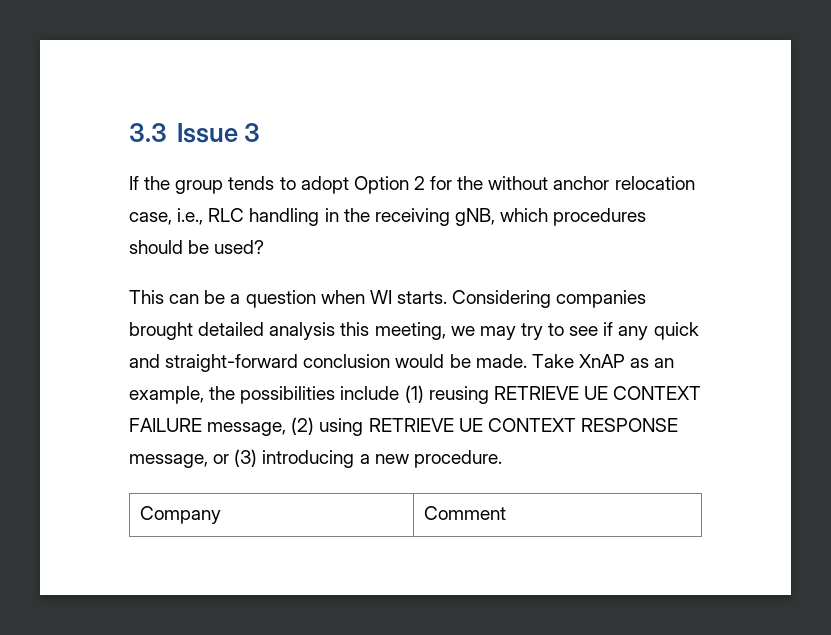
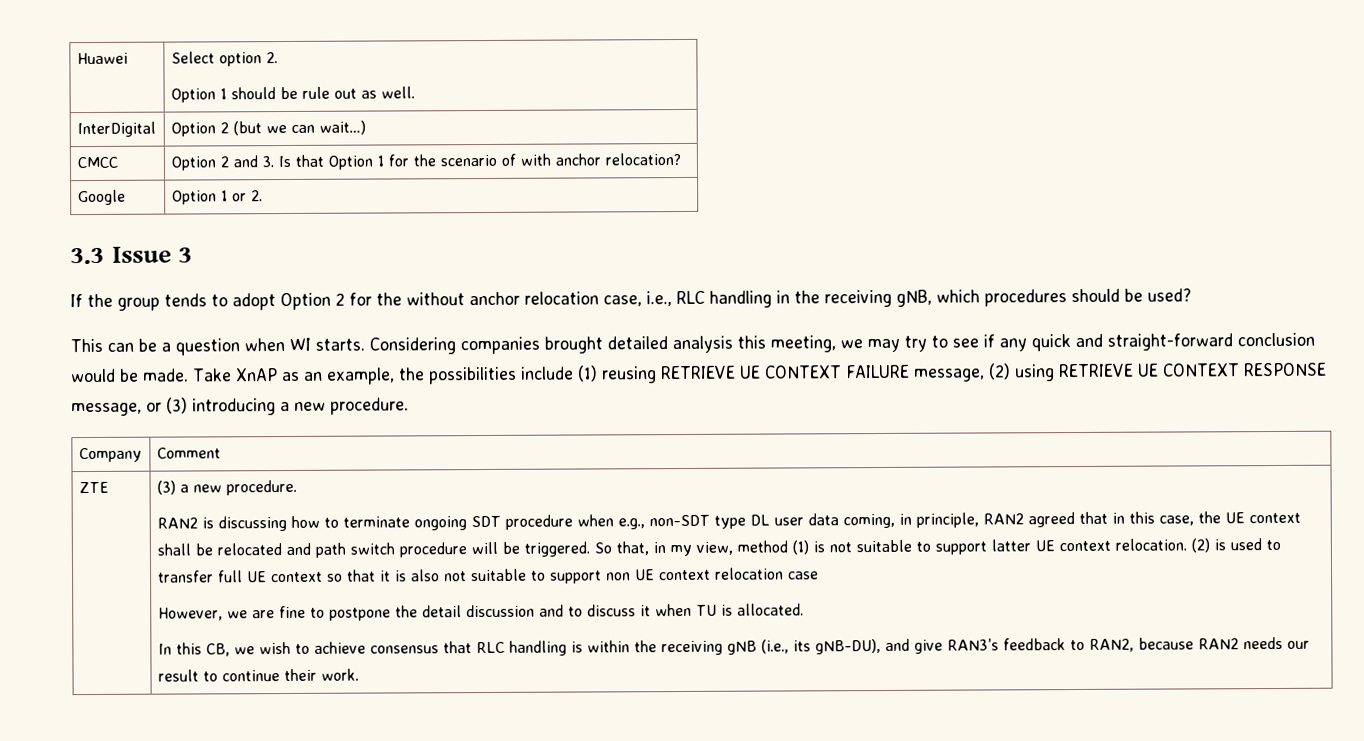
(129, 132) none -> [76,52,128,65] [170,51,278,67] [170,86,415,103] [76,121,156,138] [170,120,366,137] [76,156,118,169] [170,153,681,171] [77,189,126,206] [171,190,263,205] Huawei | Select option 2. // Option 1 should be rule out as well. // InterDigital | Option 2 (but we can wait…) // CMCC | Option 2 and 3. Is that Option 1 for the scenario of with anchor relocation? // Google | Option 1 or 2. //
(507, 513) none -> [78,481,109,494] [156,479,297,496] [156,511,1301,532] [156,538,1281,558] [157,567,819,584] [157,603,804,621] [157,636,1310,657] [157,668,359,682] // ZTE | (3) a new procedure. // RAN2 is discussing how to terminate ongoing SDT procedure when e.g., non-SDT type DL user data coming, in principle, RAN2 agreed that in this case, the UE context shall be relocated and path switch procedure will be triggered. So that, in my view, method (1) is not suitable to support latter UE context relocation. (2) is used to transfer full UE context so that it is also not suitable to support non UE context relocation case // However, we are fine to postpone the detail discussion and to discuss it when TU is allocated. // In this CB, we wish to achieve consensus that RLC handling is within the receiving gNB (i.e., its gNB-DU), and give RAN3’s feedback to RAN2, because RAN2 needs our result to continue their work.

